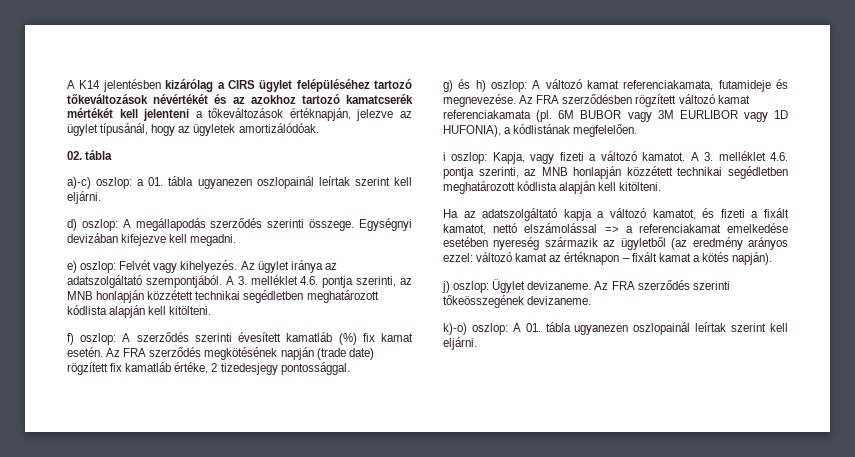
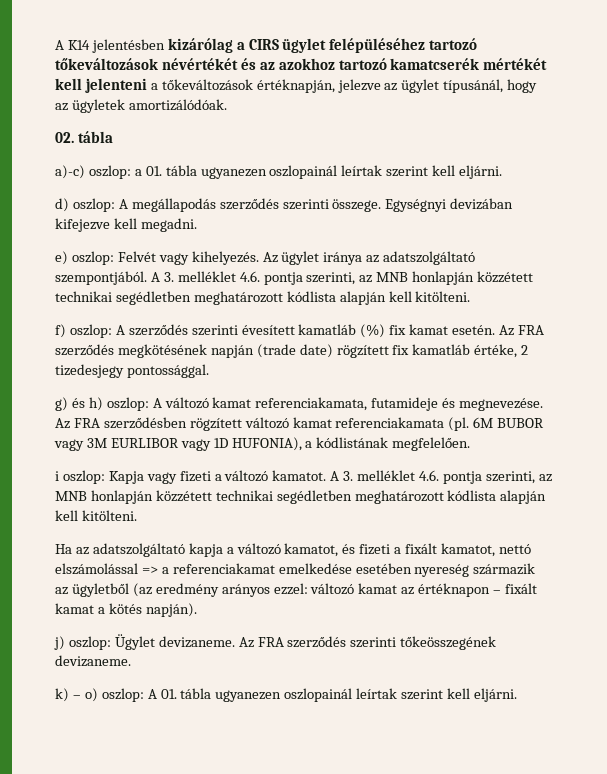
[492,152,525,164] Kapja, -> [108,471,144,484] Kapja
[443,323,467,335] k)-o) -> [55,688,98,702] k) – o)

